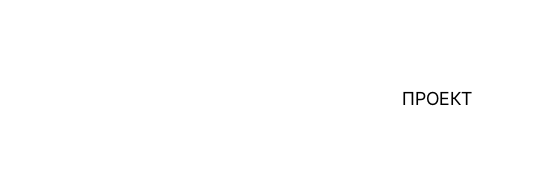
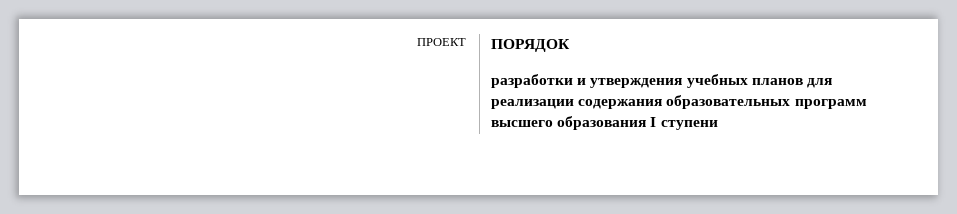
(472, 98) none -> [491,39,570,52] [491,74,832,88] [491,95,867,109] [491,116,718,130] // ПОРЯДОК // разработки и утверждения учебных планов для реализации содержания образовательных программ высшего образования I ступени

